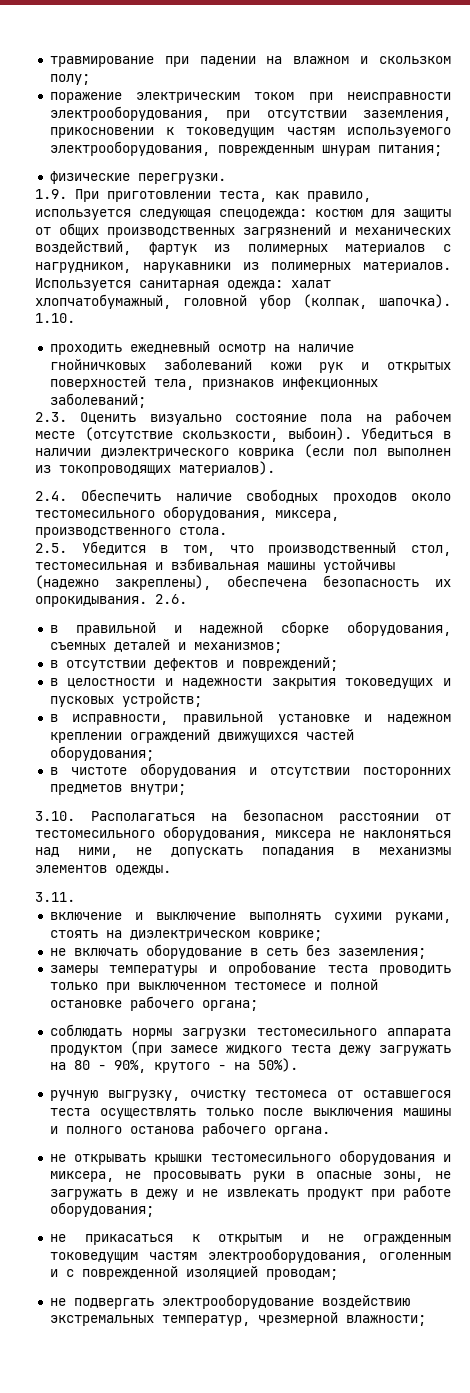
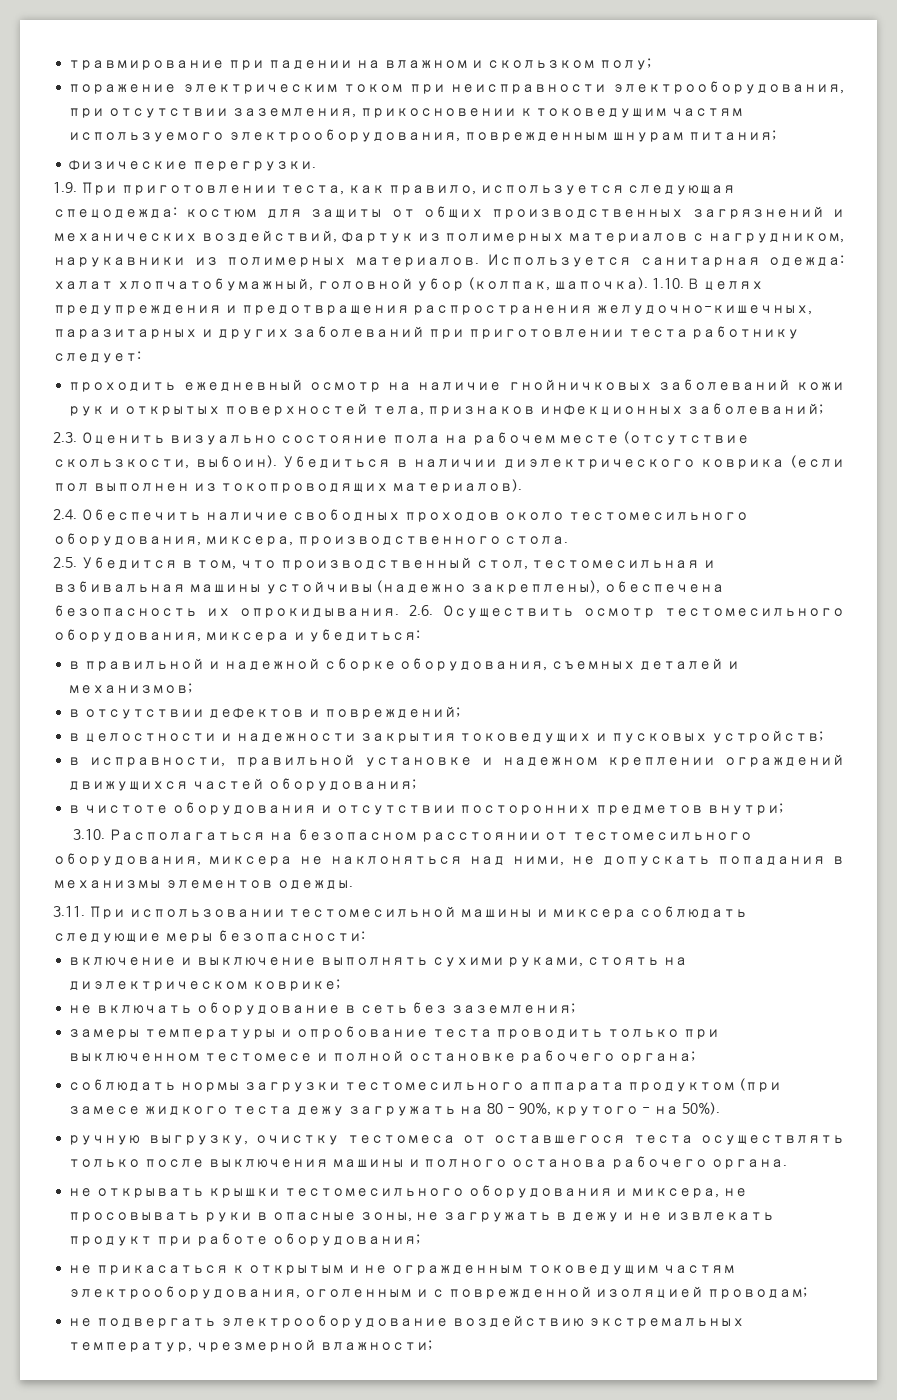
(75, 318) none -> [687,278,764,291] [53,305,813,315] [53,326,800,339] [53,351,141,363] В целях предупреждения и предотвращения распространения желудочно-кишечных, паразитарных и других заболеваний при приготовлении теста работнику следует:
(187, 599) none -> [441,605,844,618] [53,629,421,642] Осуществить осмотр тестомесильного оборудования, миксера и убедиться:
(75, 897) none -> [88,906,748,919] [53,930,365,943] При использовании тестомесильной машины и миксера соблюдать следующие меры безопасности:

